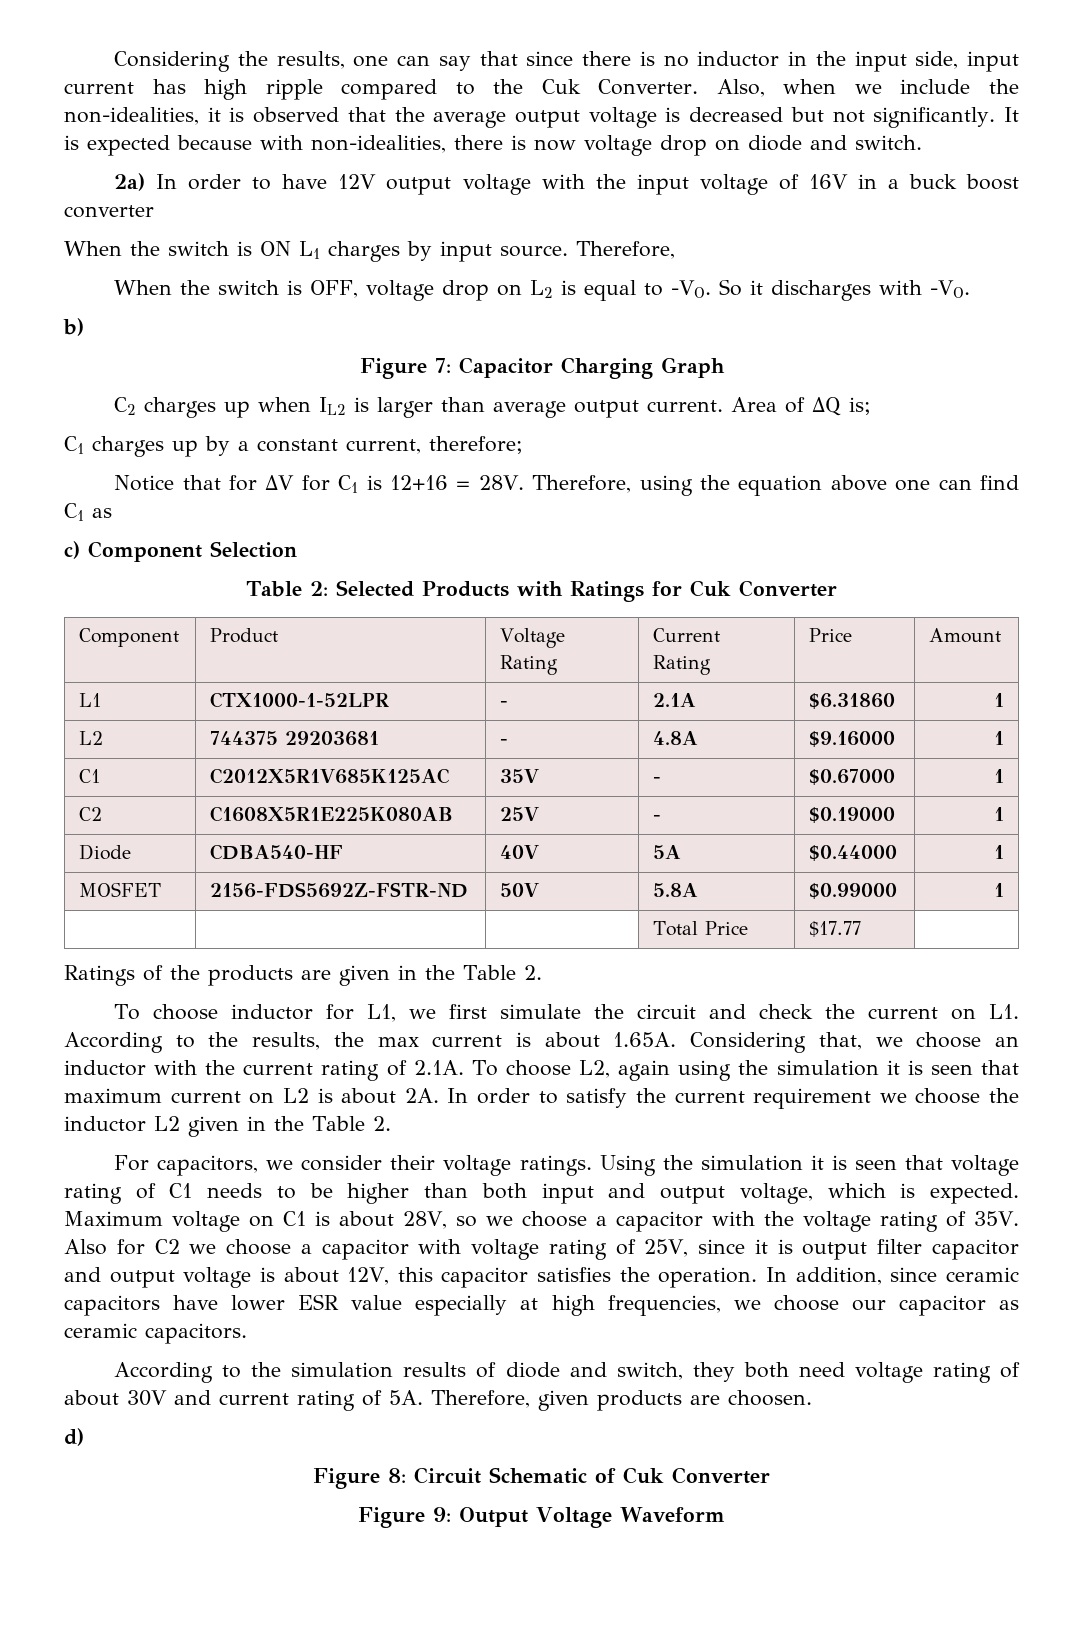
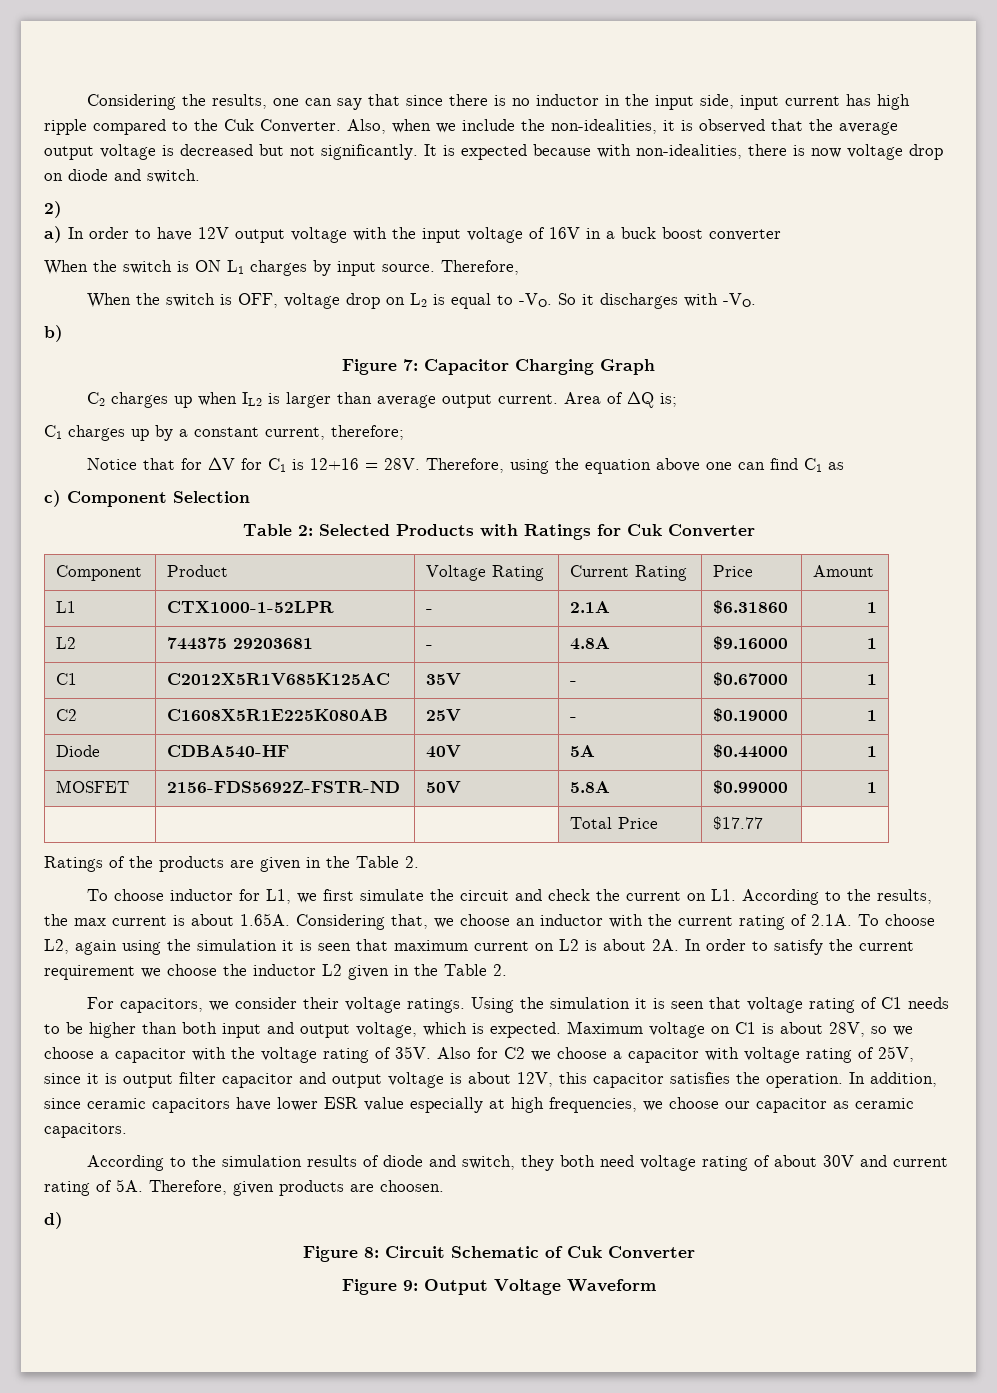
[114,173,146,191] 2a) -> [44,201,62,218] [44,226,62,243] 2) // a)

